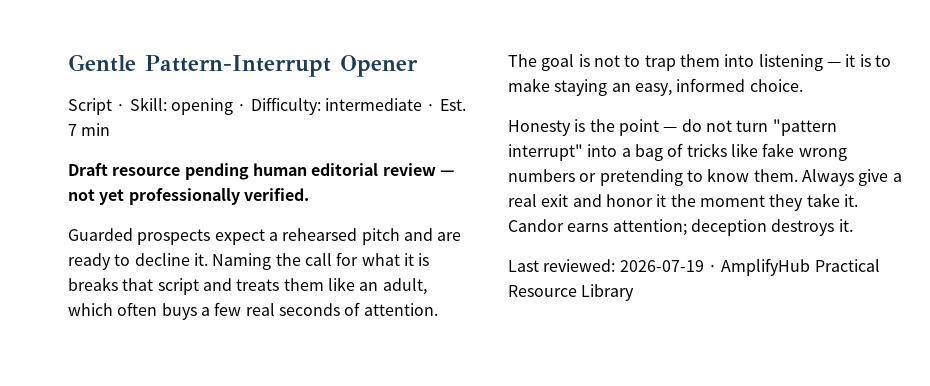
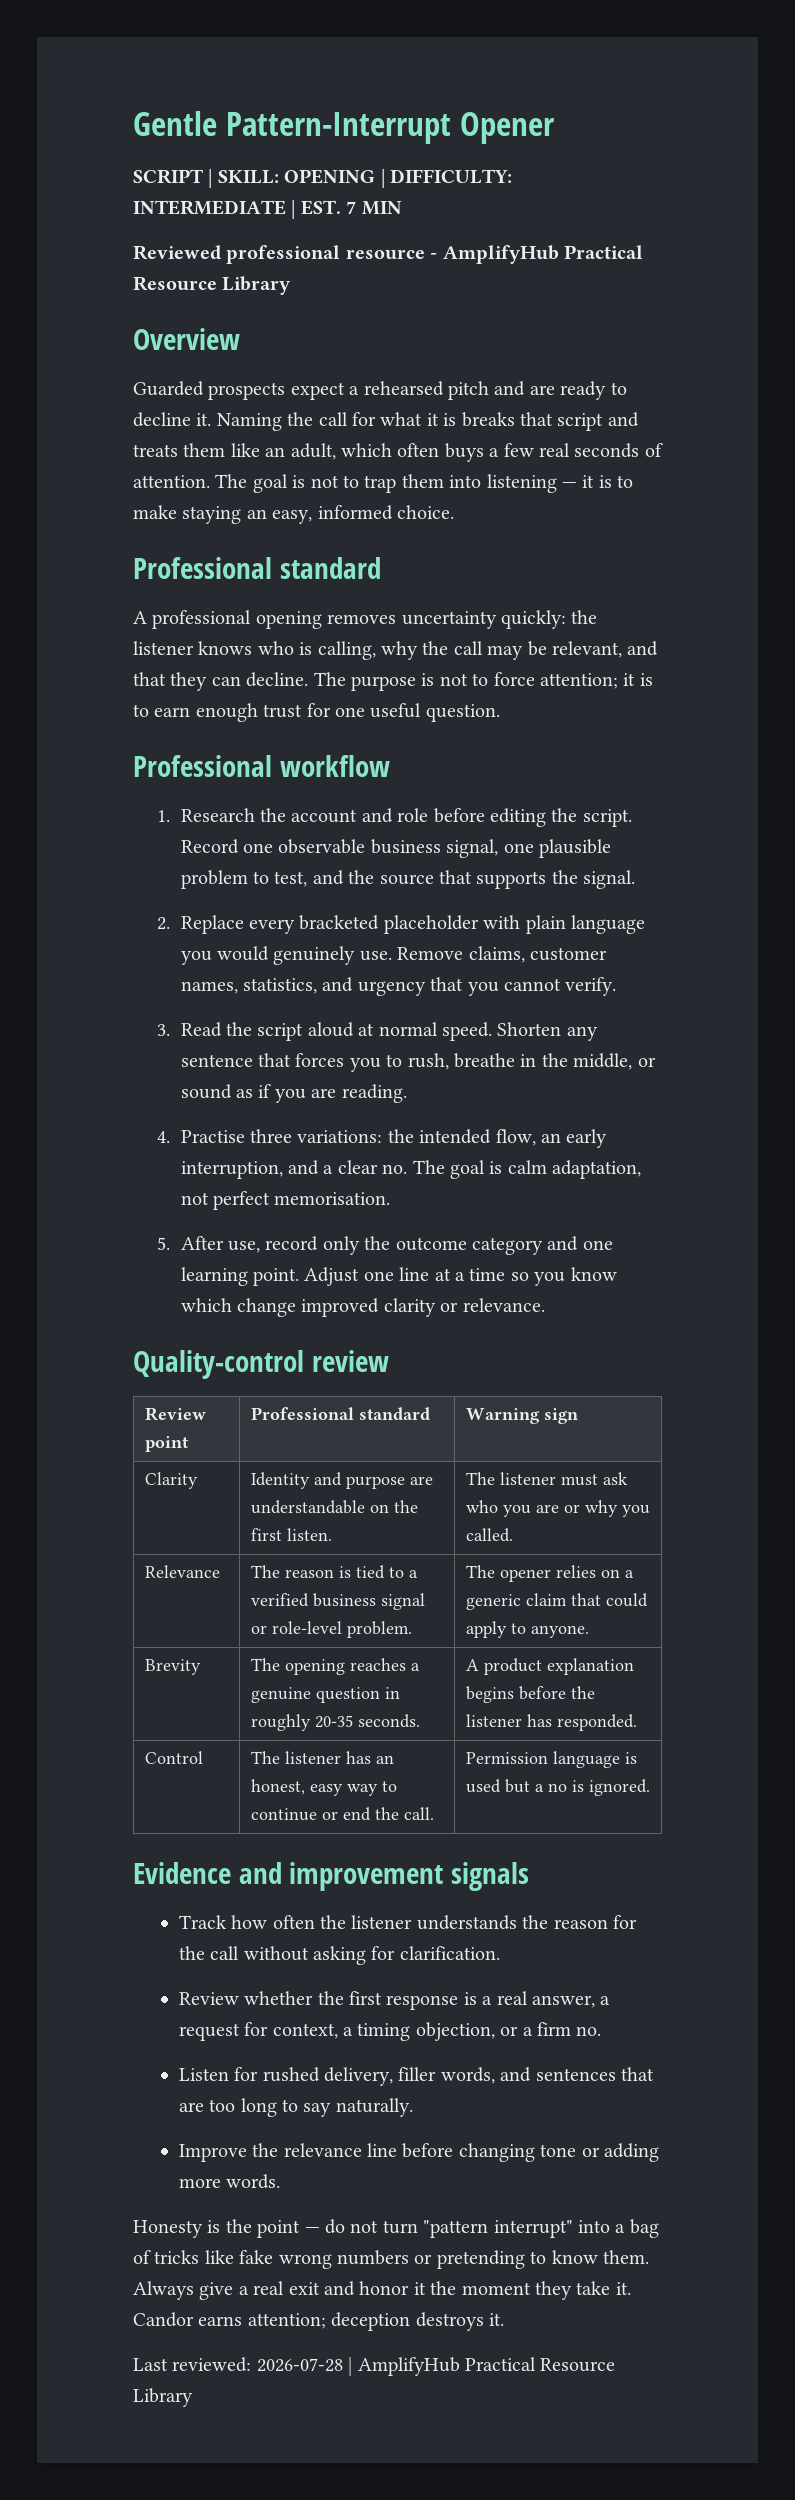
[68,97,466,115] [68,123,111,136] [68,163,455,180] [68,188,309,205] Script · Skill: opening · Difficulty: intermediate · Est. 7 min // Draft resource pending human editorial review — not yet professionally verified. -> [133,169,512,188] [133,200,402,219] [133,245,643,264] [133,276,292,295] [133,328,240,350] SCRIPT | SKILL: OPENING | DIFFICULTY: INTERMEDIATE | EST. 7 MIN // Reviewed professional resource - AmplifyHub Practical Resource Library // Overview
(803, 85) none -> [133,557,381,579] [133,610,598,629] [133,641,659,660] [133,672,653,691] [133,703,500,722] [133,755,390,777] [156,808,632,827] [180,839,612,858] [180,870,636,889] [156,915,646,934] [180,946,608,965] [180,977,617,996] [156,1022,598,1041] [180,1053,656,1072] [180,1084,407,1103] [156,1129,608,1148] [180,1160,642,1179] [180,1191,391,1210] [156,1236,613,1255] [180,1267,617,1286] [180,1298,545,1317] [133,1350,389,1379] [144,1407,206,1421] [144,1436,189,1452] [250,1407,430,1420] [465,1408,578,1424] [144,1472,198,1489] [250,1472,433,1489] [250,1500,418,1514] [250,1528,332,1541] [465,1472,628,1486] [465,1500,650,1517] [465,1528,513,1542] [144,1565,220,1578] [250,1565,418,1579] [250,1593,425,1610] [250,1621,412,1638] [465,1565,634,1582] [465,1593,648,1610] [465,1621,589,1638] [144,1659,201,1675] [250,1658,420,1675] [250,1687,400,1703] [250,1714,420,1731] [465,1658,634,1675] [465,1686,595,1703] [465,1714,637,1731] [144,1751,203,1764] [250,1751,394,1764] [250,1779,397,1796] [250,1807,434,1821] [465,1751,637,1768] [465,1779,650,1796] [133,1862,530,1891] [178,1915,638,1930] [178,1946,500,1965] [178,1991,611,2010] [178,2022,602,2041] [178,2067,655,2086] [178,2098,413,2117] [178,2143,660,2162] [178,2174,281,2189] // Professional standard // A professional opening removes uncertainty quickly: the listener knows who is calling, why the call may be relevant, and that they can decline. The purpose is not to force attention; it is to earn enough trust for one useful question. // Professional workflow // 1. Research the account and role before editing the script. Record one observable business signal, one plausible problem to test, and the source that supports the signal. // 2. Replace every bracketed placeholder with plain language you would genuinely use. Remove claims, customer names, statistics, and urgency that you cannot verify. // 3. Read the script aloud at normal speed. Shorten any sentence that forces you to rush, breathe in the middle, or sound as if you are reading. // 4. Practise three variations: the intended flow, an early interruption, and a clear no. The goal is calm adaptation, not perfect memorisation. // 5. After use, record only the outcome category and one learning point. Adjust one line at a time so you know which change improved clarity or relevance. // Quality-control review // Review point | Professional standard | Warning sign // Clarity | Identity and purpose are understandable on the first listen. | The listener must ask who you are or why you called. // Relevance | The reason is tied to a verified business signal or role-level problem. | The opener relies on a generic claim that could apply to anyone. // Brevity | The opening reaches a genuine question in roughly 20-35 seconds. | A product explanation begins before the listener has responded. // Control | The listener has an honest, easy way to continue or end the call. | Permission language is used but a no is ignored. // Evidence and improvement signals // Track how often the listener understands the reason for the call without asking for clarification. // Review whether the first response is a real answer, a request for context, a timing objection, or a firm no. // Listen for rushed delivery, filler words, and sentences that are too long to say naturally. // Improve the relevance line before changing tone or adding more words.
[619,260,717,272] 2026-07-19 · -> [256,2357,353,2376] 2026-07-28 |

